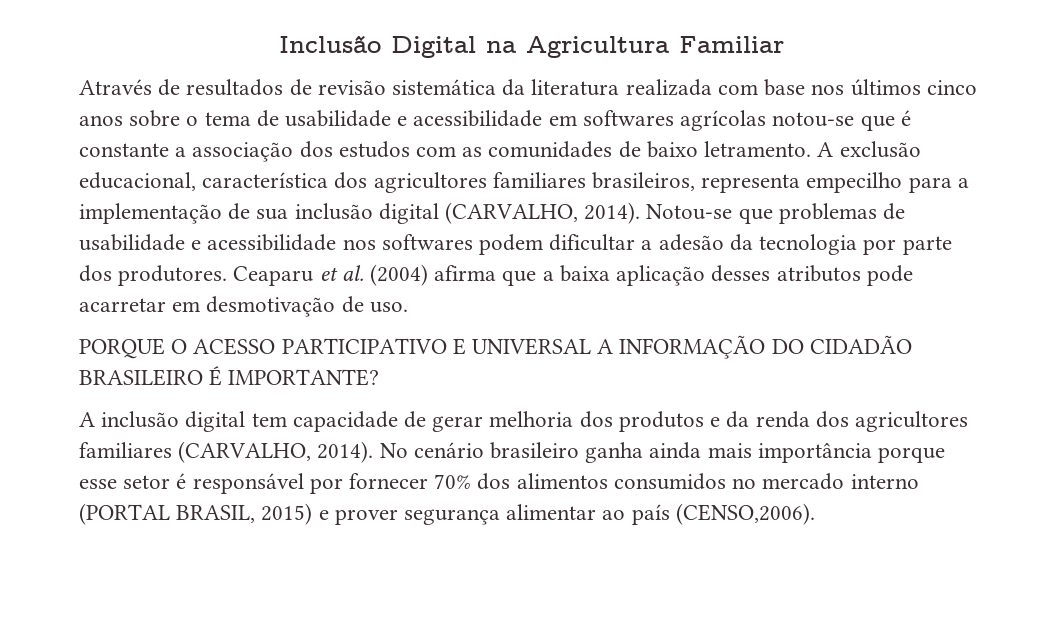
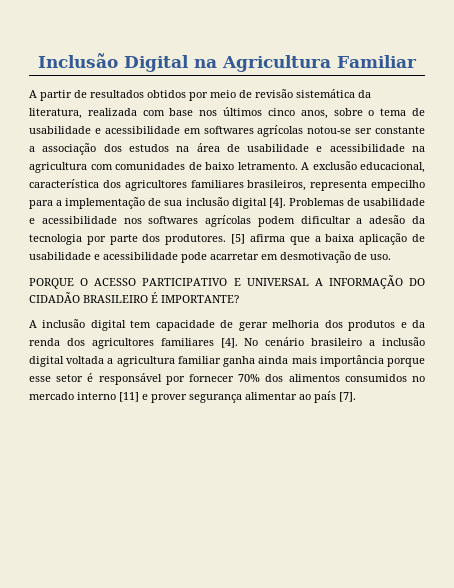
[79,79,284,96] Através de resultados -> [29,90,236,101] A partir de resultados obtidos por meio
[531,79,620,96] literatura -> [29,108,82,119] literatura,
[79,115,123,126] anos -> [300,110,328,119] anos,
[860,110,911,131] que é -> [355,128,373,134] ser
[416,146,483,157] com as -> [176,143,426,152] [29,162,113,173] na área de usabilidade e acessibilidade na agricultura com
[445,202,877,224] (CARVALHO, 2014). Notou-se que problemas -> [268,198,344,208] [4]. Problemas
(473, 242) none -> [205,215,252,227] agrícolas
[233,264,429,286] Ceaparu et al. (2004) -> [231,234,246,244] [5]
[711,265,861,282] desses atributos -> [411,234,425,242] [29,252,178,260] de usabilidade e acessibilidade
[178,441,374,463] (CARVALHO, 2014). -> [220,338,238,348] [4].
(580, 450) none -> [369,337,426,346] [29,356,221,367] a inclusão digital voltada a agricultura familiar
[79,503,313,525] (PORTAL BRASIL, 2015) -> [119,392,139,402] [11]
[675,503,815,525] (CENSO,2006). -> [339,392,356,402] [7].

